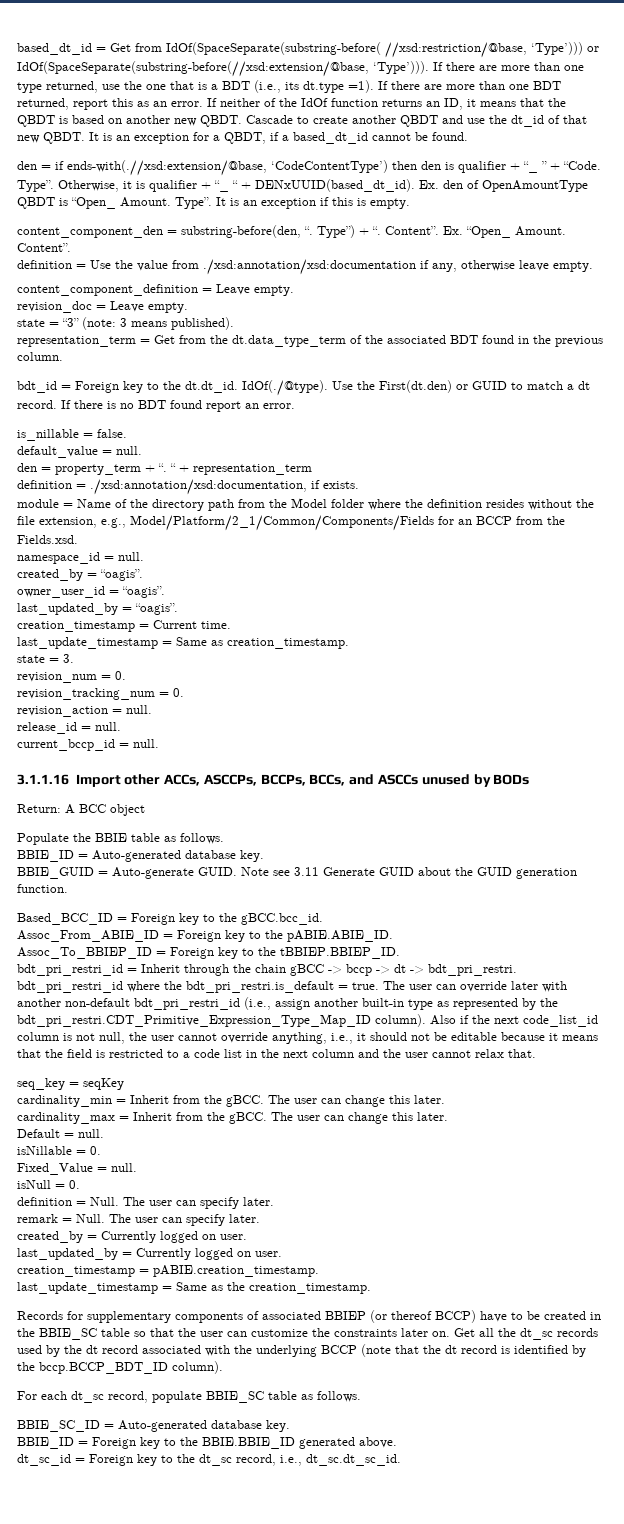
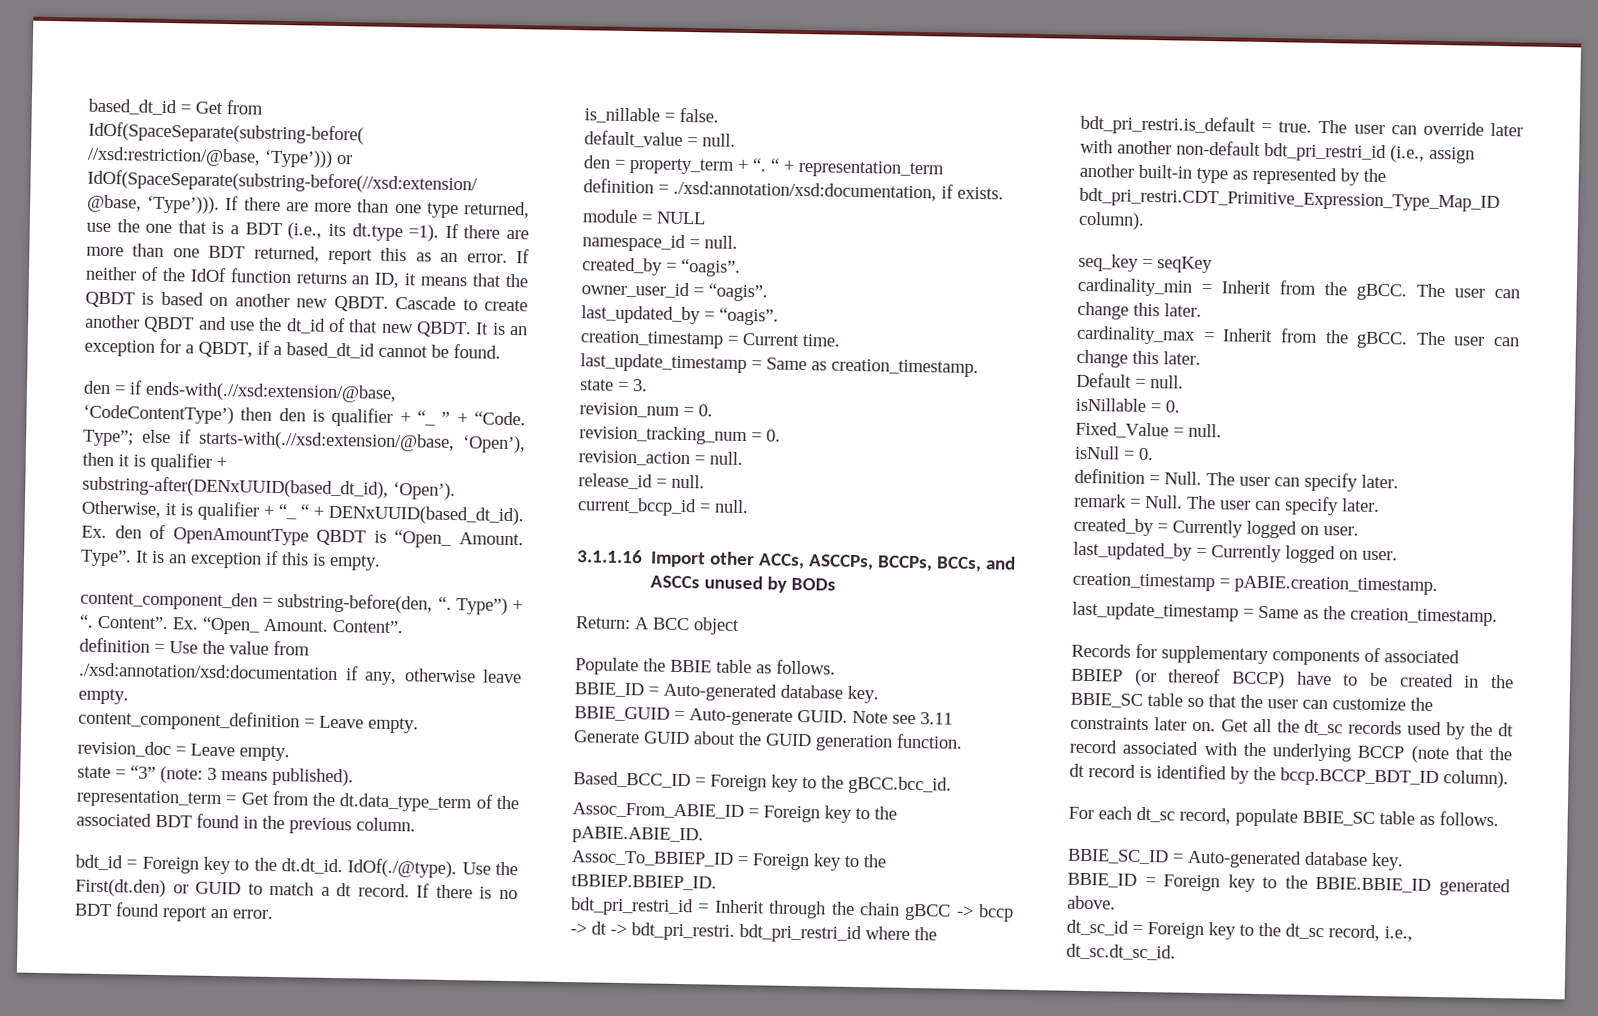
[17,180,54,192] Type”. -> [82,429,526,454] [82,452,227,472] [82,475,456,501] Type”; else if starts-with(.//xsd:extension/@base, ‘Open’), then it is qualifier + substring-after(DENxUUID(based_dt_id), ‘Open’).
[77,498,594,511] [17,515,565,531] [17,535,78,544] Name of the directory path from the Model folder where the definition resides without the file extension, e.g., Model/Platform/2_1/Common/Components/Fields for an BCCP from the Fields.xsd. -> [656,211,706,225] NULL
[430,1015,598,1027] [17,1032,598,1044] [17,1049,536,1058] Also if the next code_list_id column is not null, the user cannot override anything, i.e., it should not be editable because it means that the field is restricted to a code list in the next column and the user cannot relax that. -> (1145, 220) none

